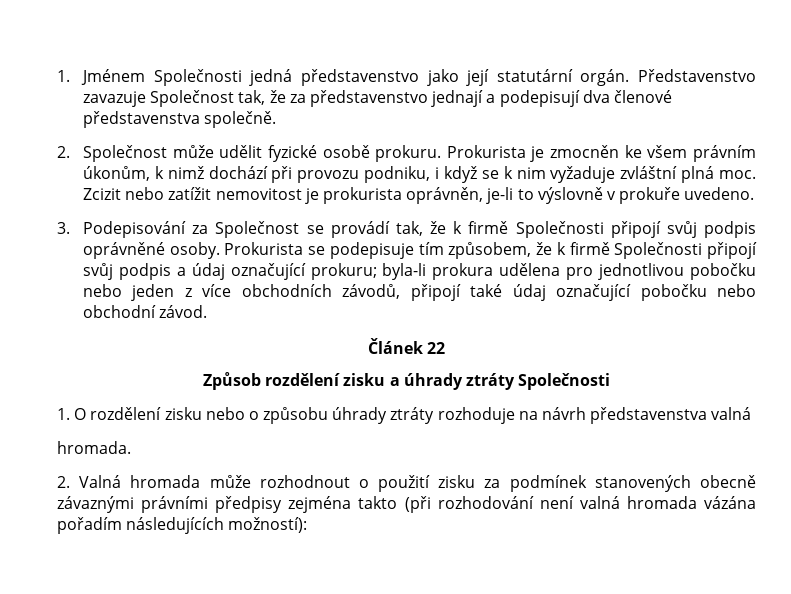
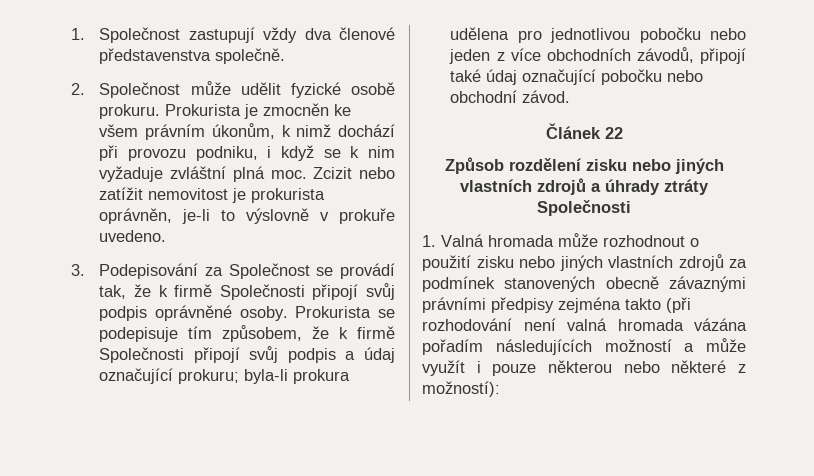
[57,69,756,86] [83,90,580,107] 1. Jménem Společnosti jedná představenstvo jako její statutární orgán. Představenstvo zavazuje Společnost tak, že za představenstvo jednají a podepisují -> [71,27,298,43] 1. Společnost zastupují vždy
(386, 379) none -> [631,158,724,174] [460,178,586,195] nebo jiných vlastních zdrojů
[74,407,752,424] [57,441,131,454] [57,476,70,488] O rozdělení zisku nebo o způsobu úhrady ztráty rozhoduje na návrh představenstva valná // hromada. // 2. -> (436, 241) none
(476, 481) none -> [519,254,724,271] nebo jiných vlastních zdrojů
(225, 525) none -> [604,338,746,352] [422,360,746,376] možností a může využít i pouze některou nebo některé z

